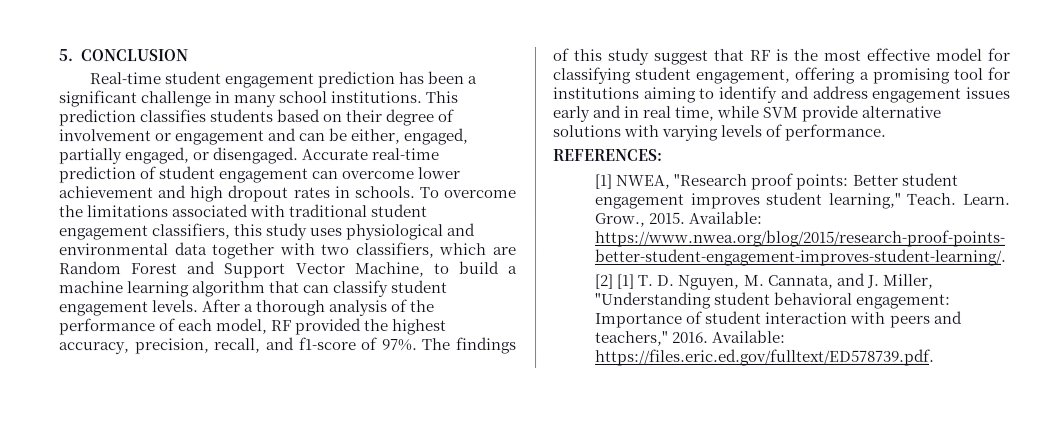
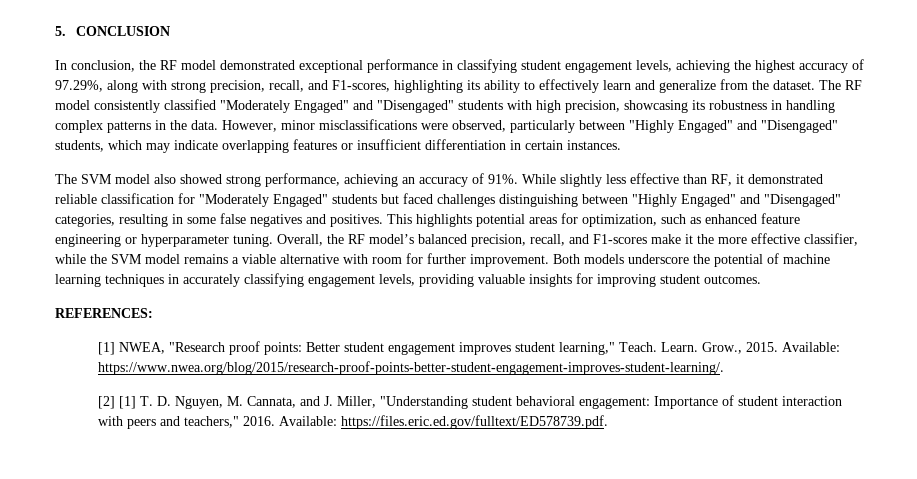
[88,71,478,89] [58,90,459,108] [58,109,455,127] [58,128,469,146] [58,147,440,165] [58,166,461,184] [58,185,516,203] [58,204,429,218] [59,223,477,241] [59,242,517,260] [59,261,518,279] [59,280,449,298] [59,299,436,317] [59,318,448,336] [59,337,517,355] [552,47,1010,65] [552,66,1011,84] [552,85,1010,103] [552,104,942,122] [552,123,887,141] Real-time student engagement prediction has been a significant challenge in many school institutions. This prediction classifies students based on their degree of involvement or engagement and can be either, engaged, partially engaged, or disengaged. Accurate real-time prediction of student engagement can overcome lower achievement and high dropout rates in schools. To overcome the limitations associated with traditional student engagement classifiers, this study uses physiological and environmental data together with two classifiers, which are Random Forest and Support Vector Machine, to build a machine learning algorithm that can classify student engagement levels. After a thorough analysis of the performance of each model, RF provided the highest accuracy, precision, recall, and f1-score of 97%. The findings of this study suggest that RF is the most effective model for classifying student engagement, offering a promising tool for institutions aiming to identify and address engagement issues early and in real time, while SVM provide alternative solutions with varying levels of performance. -> [55,59,864,73] [55,79,862,93] [55,99,835,113] [55,119,838,133] [55,139,621,153] [55,173,823,187] [55,193,841,207] [55,213,800,227] [55,233,858,247] [55,253,830,267] [55,273,761,287] In conclusion, the RF model demonstrated exceptional performance in classifying student engagement levels, achieving the highest accuracy of 97.29%, along with strong precision, recall, and F1-scores, highlighting its ability to effectively learn and generalize from the dataset. The RF model consistently classified "Moderately Engaged" and "Disengaged" students with high precision, showcasing its robustness in handling complex patterns in the data. However, minor misclassifications were observed, particularly between "Highly Engaged" and "Disengaged" students, which may indicate overlapping features or insufficient differentiation in certain instances. // The SVM model also showed strong performance, achieving an accuracy of 91%. While slightly less effective than RF, it demonstrated reliable classification for "Moderately Engaged" students but faced challenges distinguishing between "Highly Engaged" and "Disengaged" categories, resulting in some false negatives and positives. This highlights potential areas for optimization, such as enhanced feature engineering or hyperparameter tuning. Overall, the RF model’s balanced precision, recall, and F1-scores make it the more effective classifier, while the SVM model remains a viable alternative with room for further improvement. Both models underscore the potential of machine learning techniques in accurately classifying engagement levels, providing valuable insights for improving student outcomes.

